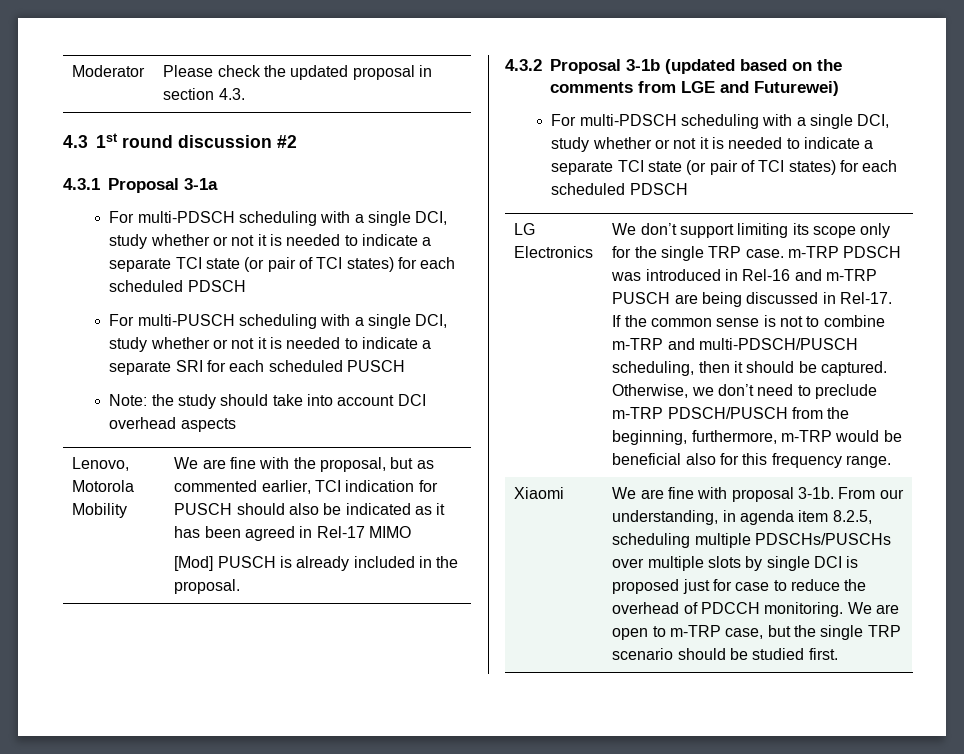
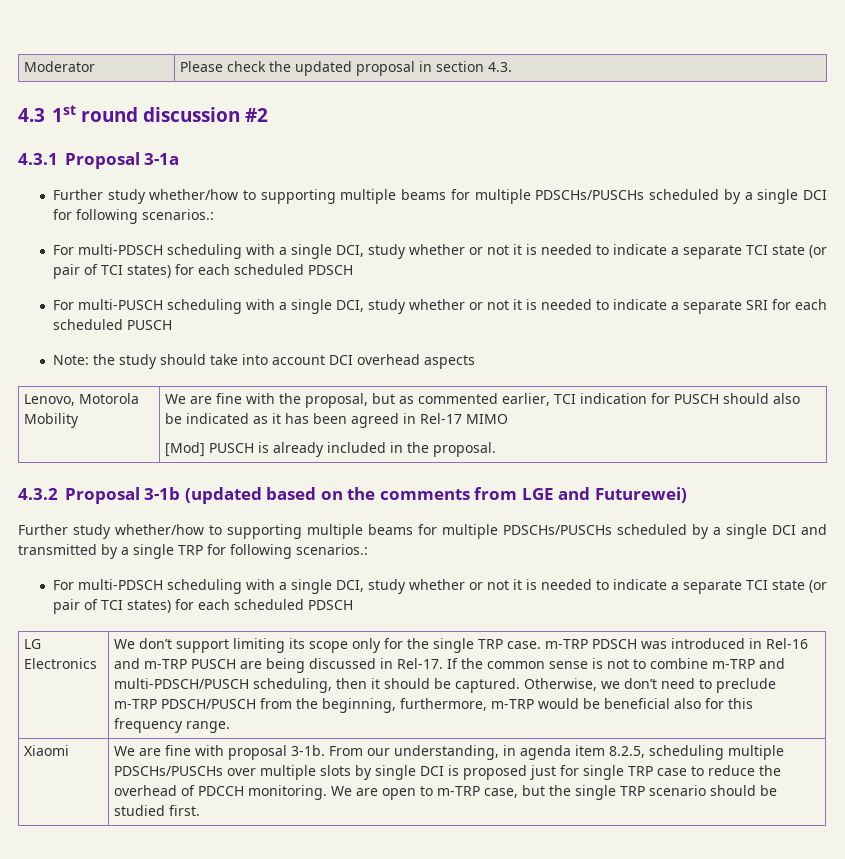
(218, 184) none -> [52,189,828,204] [52,209,214,224] // Further study whether/how to supporting multiple beams for multiple PDSCHs/PUSCHs scheduled by a single DCI for following scenarios.:
(839, 88) none -> [18,524,827,539] [18,544,368,559] // Further study whether/how to supporting multiple beams for multiple PDSCHs/PUSCHs scheduled by a single DCI and transmitted by a single TRP for following scenarios.:
(732, 585) none -> [583,765,654,780] single TRP

